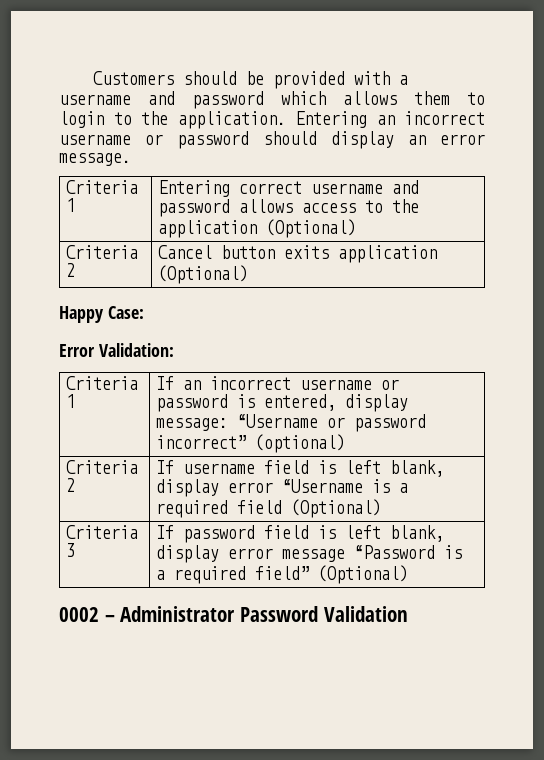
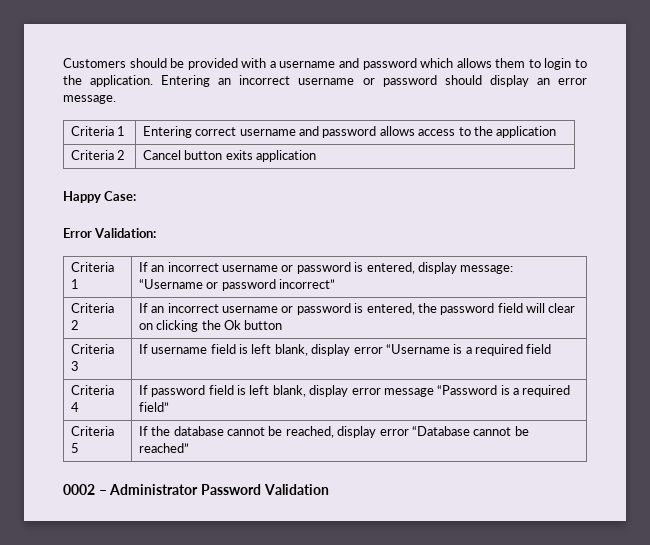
[266,219,357,238] (Optional) -> (557, 132) none
[158,265,249,284] (Optional) -> (317, 156) none
[255,434,346,453] [66,460,139,474] [66,478,76,492] (optional) // Criteria 2 -> [70,303,114,313] [70,320,79,330] [138,303,576,315] [138,320,283,332] [70,344,114,354] [70,361,79,371] // Criteria 2 | If an incorrect username or password is entered, the password field will clear on clicking the Ok button // Criteria 3
[291,499,382,518] [66,525,139,539] [66,543,76,557] (Optional) // Criteria 3 -> [70,385,114,395] [70,402,79,412] // Criteria 4
[318,565,409,584] (Optional) -> [70,426,114,436] [70,443,79,453] [138,426,529,438] [138,443,189,453] // Criteria 5 | If the database cannot be reached, display error “Database cannot be reached”

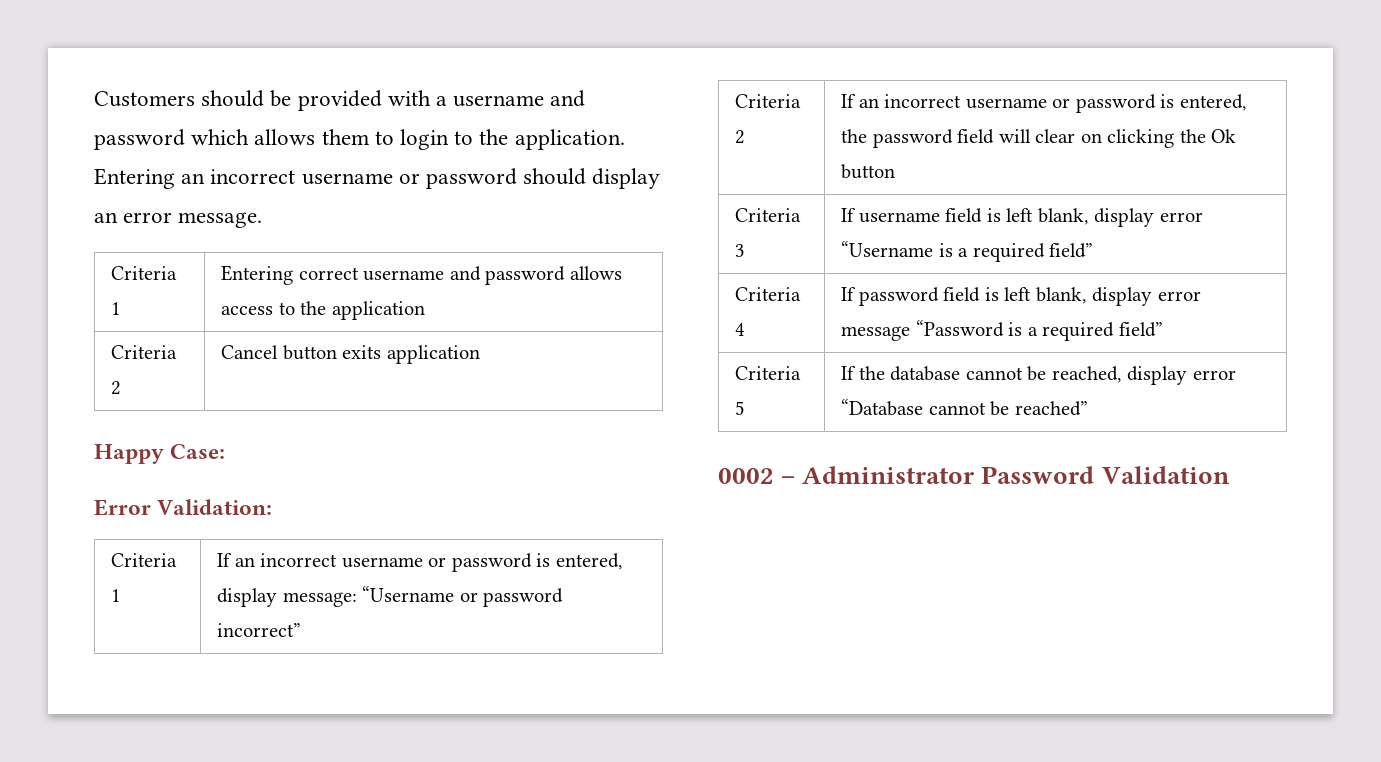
[526,344,552,354] field -> [1049,243,1094,258] field”

